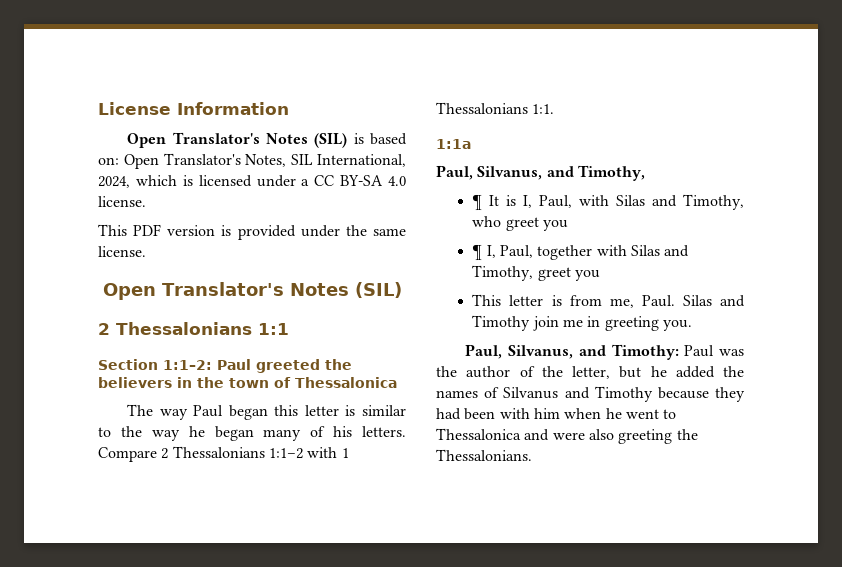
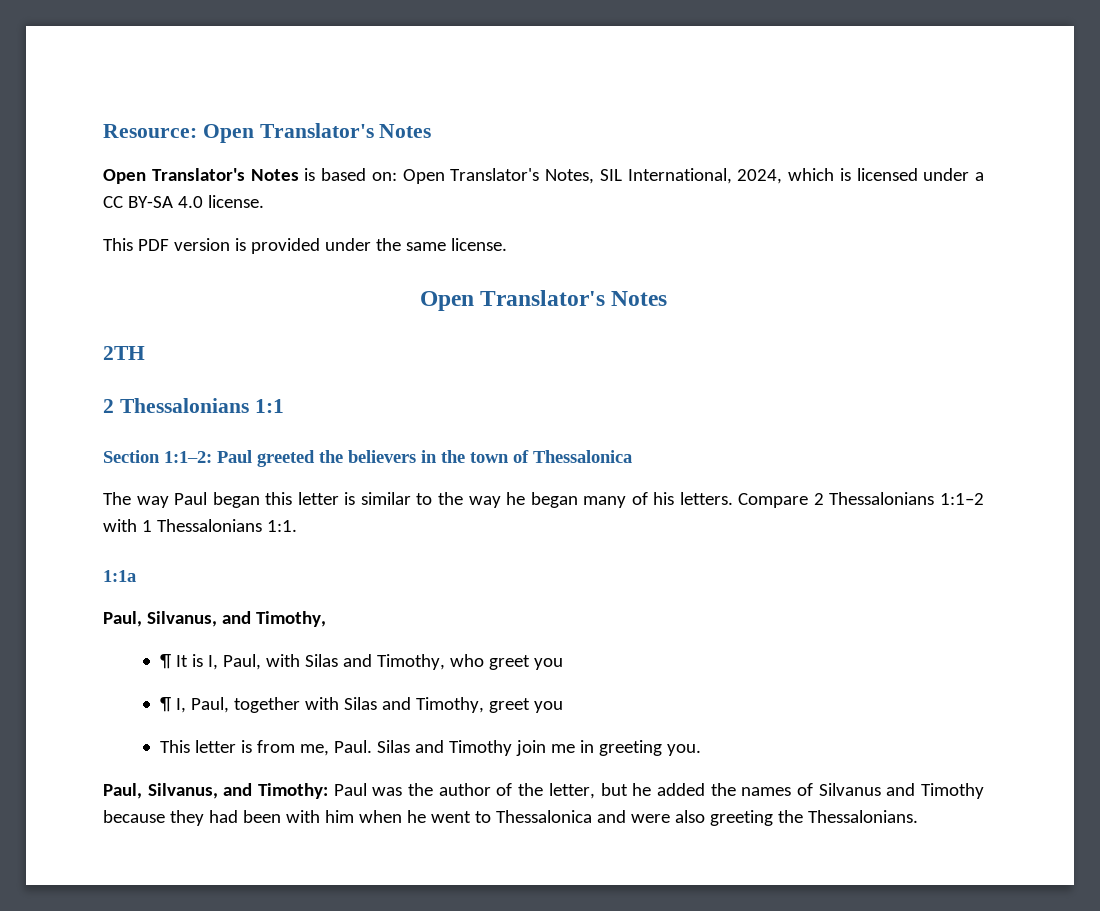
[98,102,289,115] [127,132,348,148] License Information // Open Translator's Notes (SIL) -> [103,123,432,143] [103,168,299,184] Resource: Open Translator's Notes // Open Translator's Notes
[354,282,402,298] (SIL) -> [103,346,145,360] // 2TH

